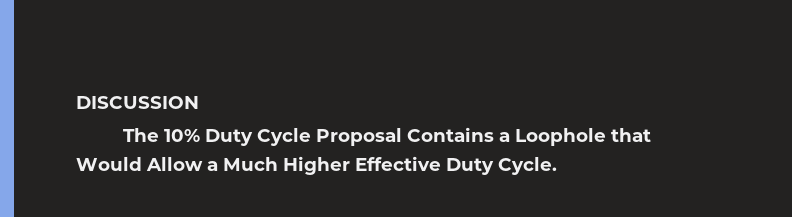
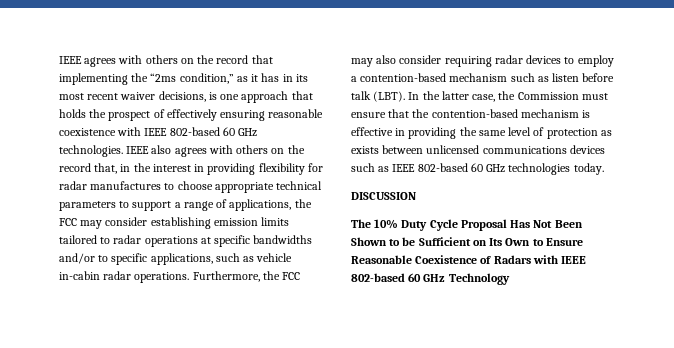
(76, 102) none -> [59,55,273,67] [59,73,308,85] [59,91,313,103] [59,109,324,121] [59,127,258,137] [59,145,305,157] [59,163,323,175] [59,181,323,193] [59,199,312,211] [59,217,290,229] [59,235,313,247] [59,253,293,265] [59,271,301,283] [351,55,614,67] [351,73,615,82] [351,91,608,102] [351,109,591,118] [351,127,612,139] [351,145,605,154] [351,163,604,175] IEEE agrees with others on the record that implementing the “2ms condition,” as it has in its most recent waiver decisions, is one approach that holds the prospect of effectively ensuring reasonable coexistence with IEEE 802-based 60 GHz technologies. IEEE also agrees with others on the record that, in the interest in providing flexibility for radar manufactures to choose appropriate technical parameters to support a range of applications, the FCC may consider establishing emission limits tailored to radar operations at specific bandwidths and/or to specific applications, such as vehicle in-cabin radar operations. Furthermore, the FCC may also consider requiring radar devices to employ a contention-based mechanism such as listen before talk (LBT). In the latter case, the Commission must ensure that the contention-based mechanism is effective in providing the same level of protection as exists between unlicensed communications devices such as IEEE 802-based 60 GHz technologies today. //
[407,127,652,146] [76,156,557,175] Contains a Loophole that Would Allow a Much Higher Effective Duty Cycle. -> [510,220,583,228] [351,237,583,246] [351,255,587,264] [351,273,510,285] Has Not Been Shown to be Sufficient on Its Own to Ensure Reasonable Coexistence of Radars with IEEE 802-based 60 GHz Technology

